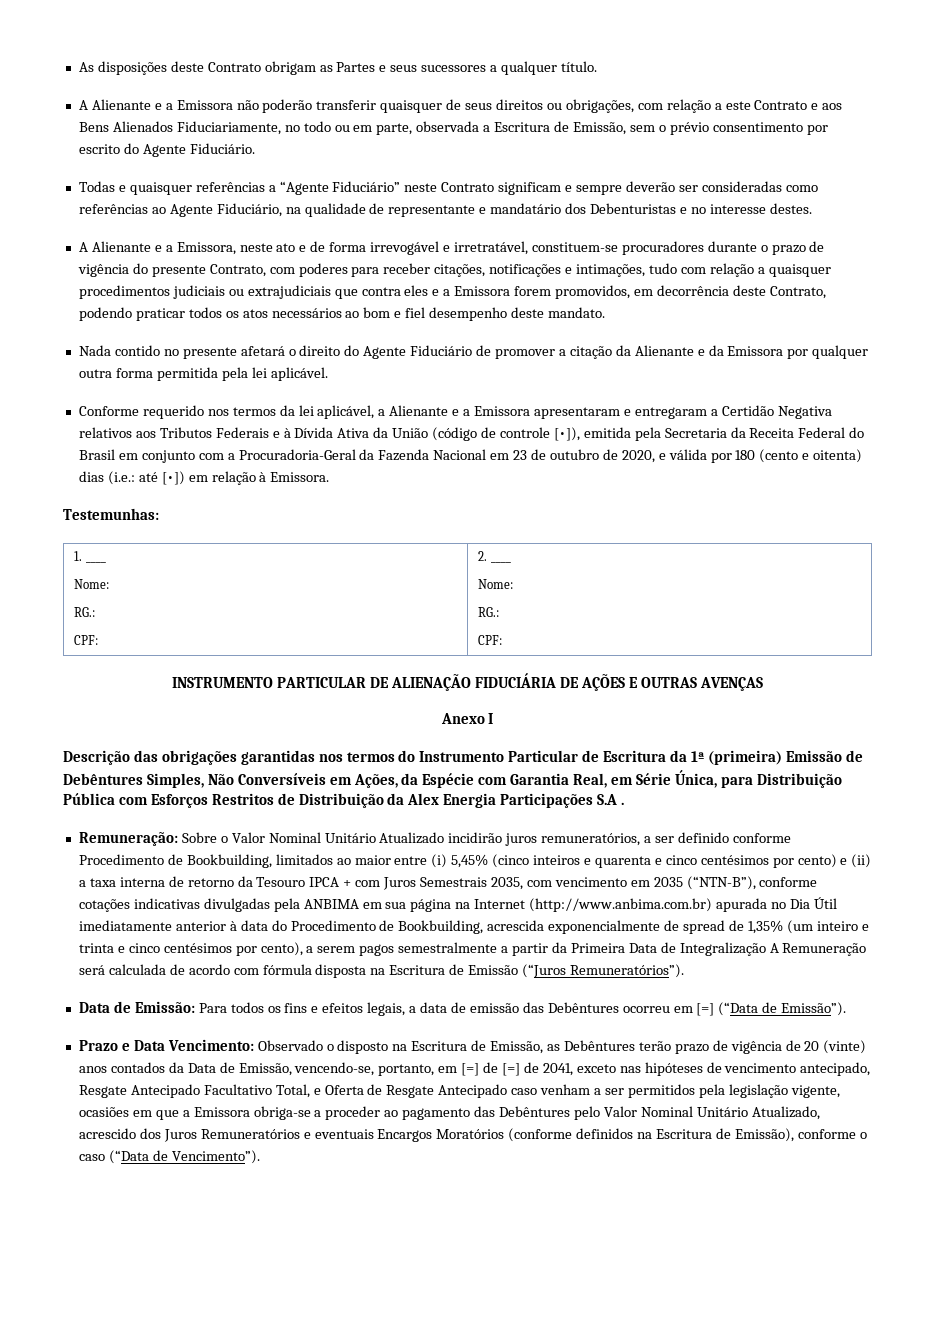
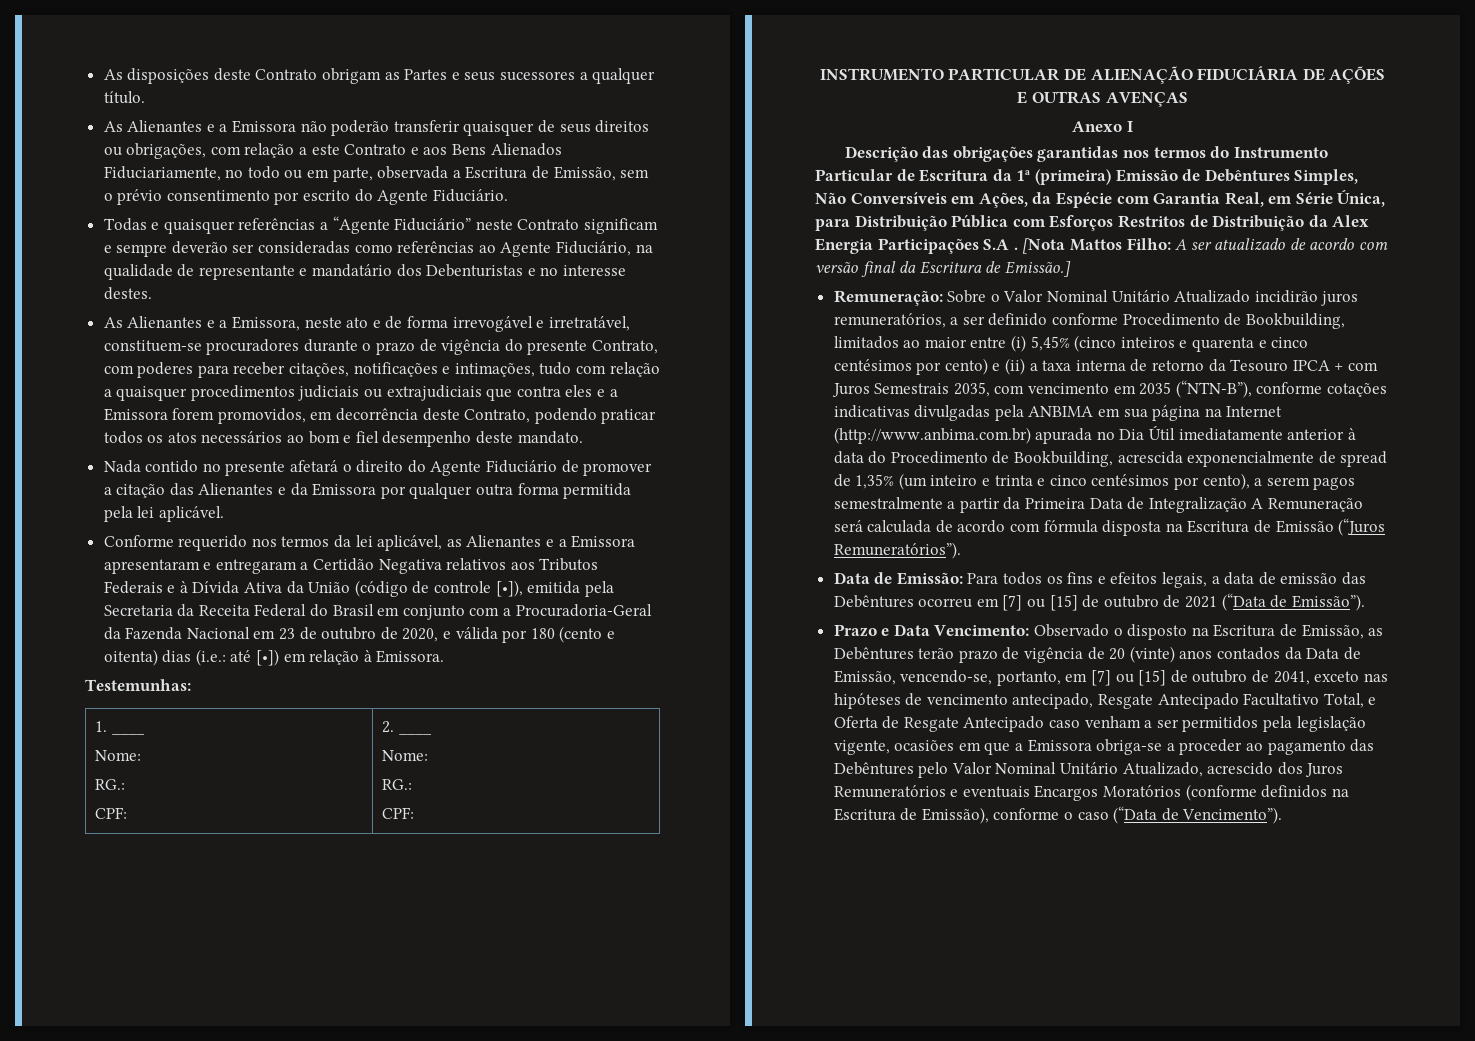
[78,99,151,110] A Alienante -> [103,120,203,132] As Alienantes
[78,241,151,252] A Alienante -> [103,316,203,328] As Alienantes
[615,345,694,356] da Alienante -> [169,483,274,496] das Alienantes
[378,405,449,416] a Alienante -> [446,535,542,547] as Alienantes
(625, 803) none -> [1022,238,1389,254] [815,261,1071,277] [Nota Mattos Filho: A ser atualizado de acordo com versão final da Escritura de Emissão.]
[696,1003,715,1016] [=] -> [1002,595,1218,611] [7] ou [15] de outubro de 2021
[461,1062,521,1076] [=] de [=] -> [1091,670,1248,686] [7] ou [15] de outubro

